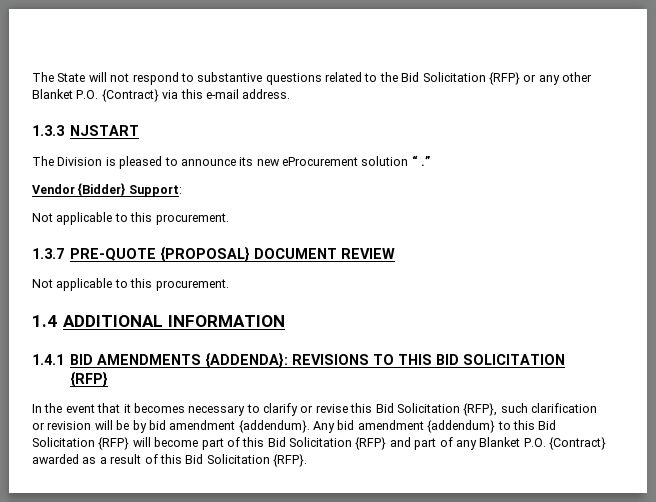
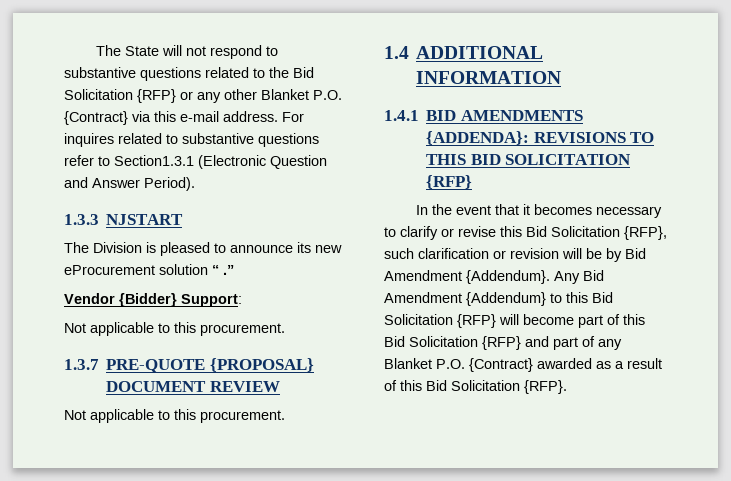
(291, 94) none -> [282,112,304,122] [64,133,319,147] [64,155,327,169] [64,177,195,191] For inquires related to substantive questions refer to Section1.3.1 (Electronic Question and Answer Period).
[148,420,496,433] bid amendment {addendum}. Any bid amendment {addendum} -> [625,248,646,259] [384,270,604,284] [384,292,546,306] Bid Amendment {Addendum}. Any Bid Amendment {Addendum}

